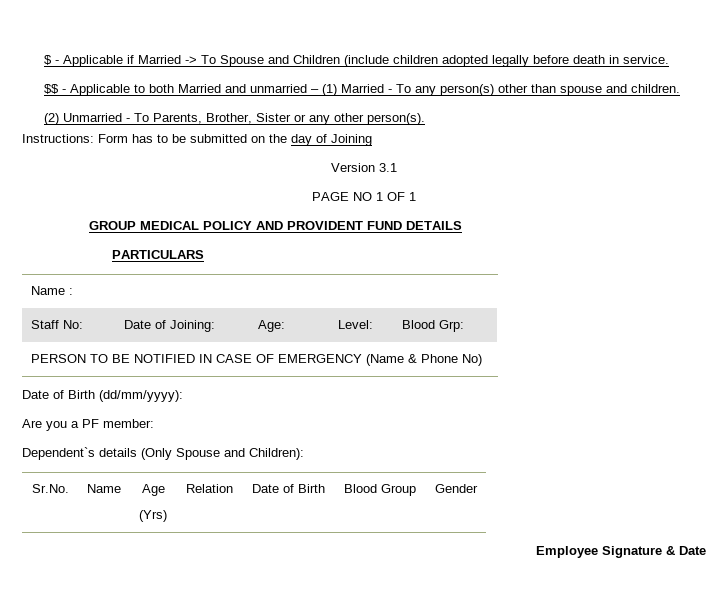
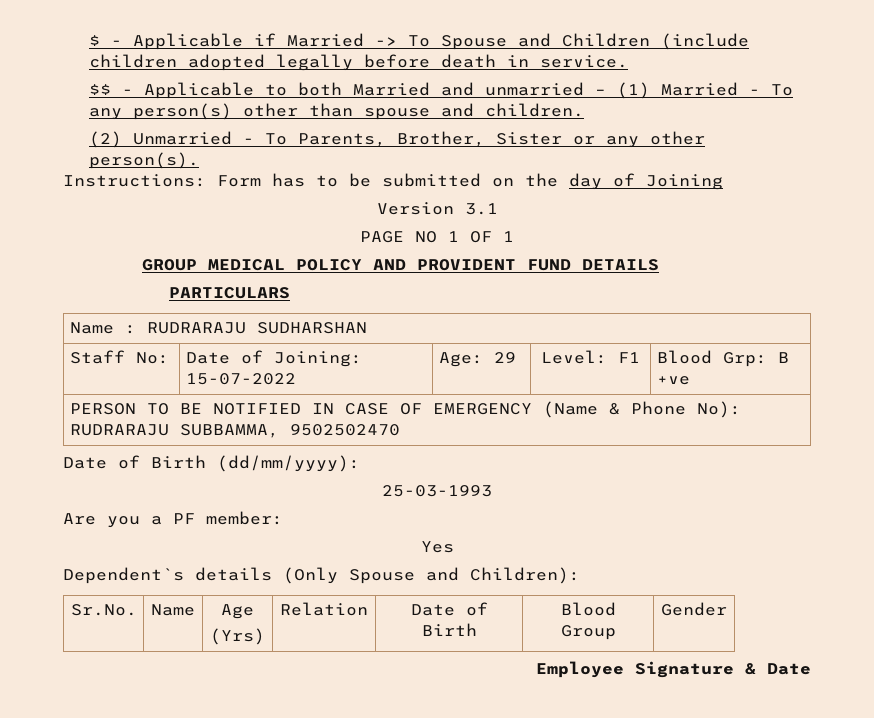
(73, 291) none -> [146,322,367,334] RUDRARAJU SUDHARSHAN
(215, 326) none -> [185,373,296,385] 15-07-2022
(285, 326) none -> [493,352,516,363] 29
(373, 324) none -> [618,352,640,363] F1
(464, 326) none -> [777,352,789,363] [656,376,690,385] B +ve
[461,354,482,366] No) -> [696,401,741,418] [69,424,400,438] No): RUDRARAJU SUBBAMMA, 9502502470
(183, 396) none -> [382,485,492,497] // 25-03-1993
(154, 423) none -> [420,541,454,553] // Yes

